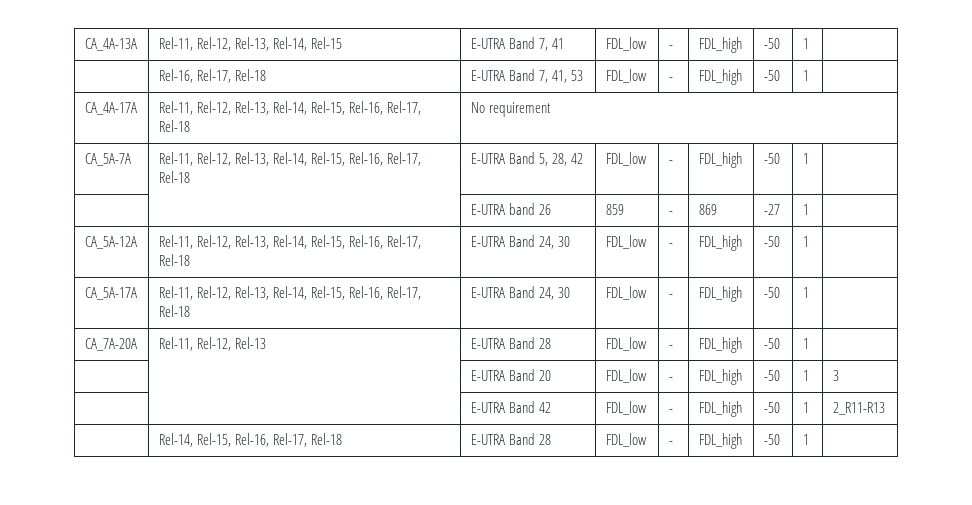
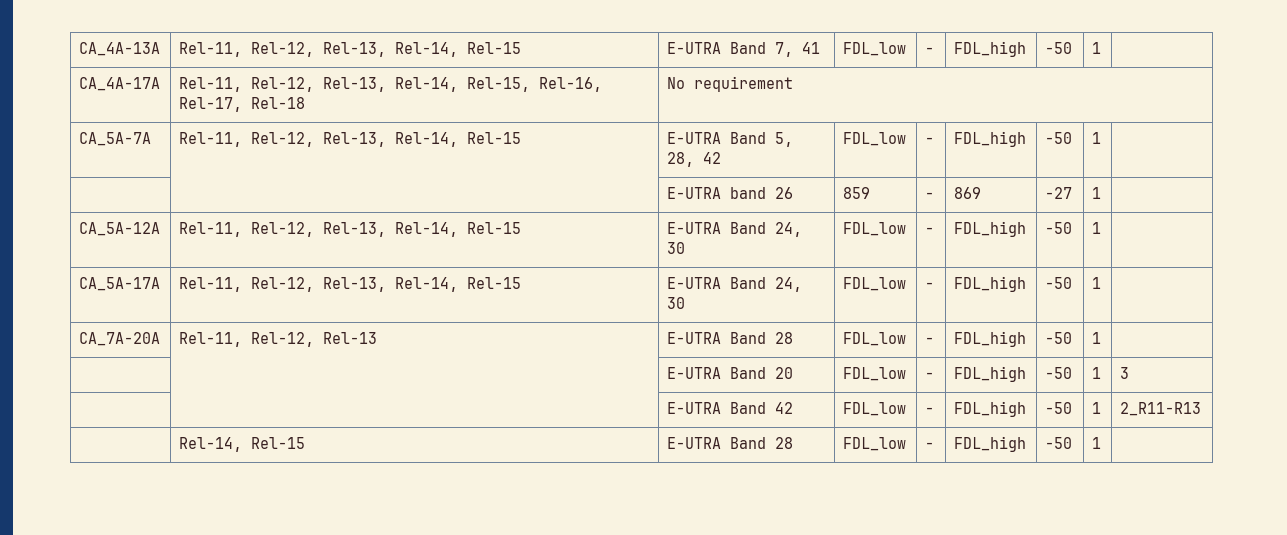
[158,69,267,83] [470,69,584,83] [605,69,647,83] [668,77,673,81] [698,69,742,85] [763,70,780,81] [802,70,809,81] // | Rel-16, Rel-17, Rel-18 | E-UTRA Band 7, 41, 53 | FDL_low | - | FDL_high | -50 | 1 | -> (1102, 48) none
[311,152,422,166] [158,171,190,183] Rel-15, Rel-16, Rel-17, Rel-18 -> [467,132,522,144] Rel-15
[311,235,422,249] [158,254,190,266] Rel-15, Rel-16, Rel-17, Rel-18 -> [467,222,522,234] Rel-15
[311,286,422,300] [158,305,190,317] Rel-15, Rel-16, Rel-17, Rel-18 -> [467,277,522,289] Rel-15
[196,433,343,447] Rel-15, Rel-16, Rel-17, Rel-18 -> [251,437,306,449] Rel-15

